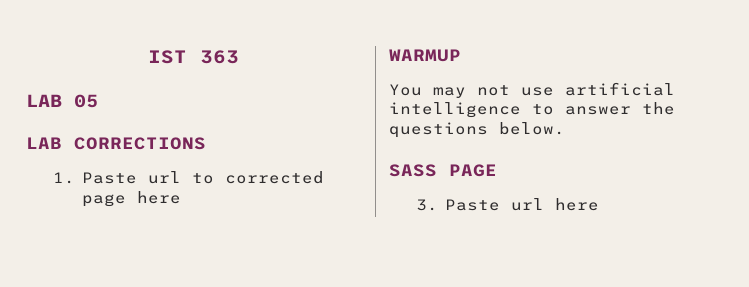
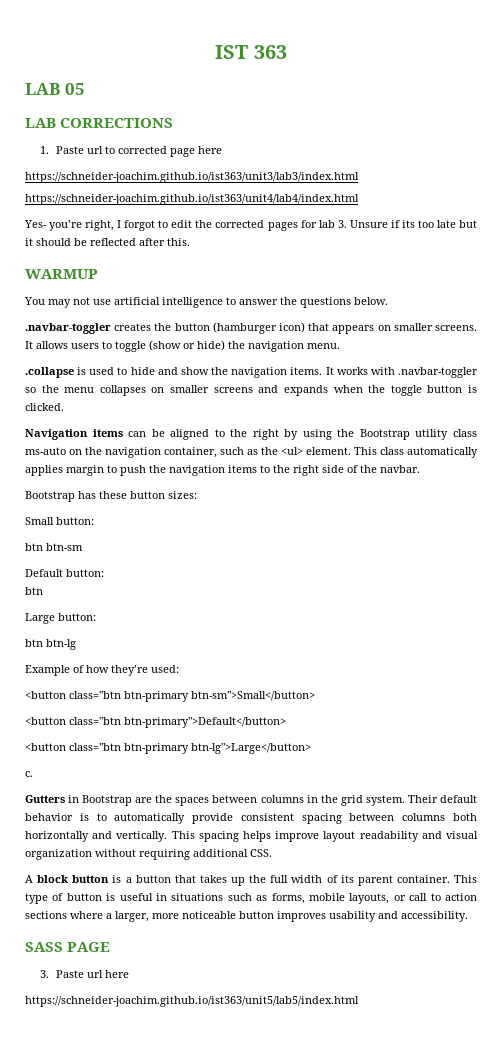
(182, 197) none -> [25,172,359,183] [25,194,359,205] [24,220,477,231] [25,238,190,246] // https://schneider-joachim.github.io/ist363/unit3/lab3/index.html // https://schneider-joachim.github.io/ist363/unit4/lab4/index.html // Yes- you’re right, I forgot to edit the corrected pages for lab 3. Unsure if its too late but it should be reflected after this.
(565, 128) none -> [25,322,477,334] [25,340,340,352] [25,367,478,378] [25,385,478,396] [25,403,64,411] [25,429,478,440] [25,447,478,458] [25,465,420,476] [25,491,197,502] [25,517,94,525] [25,543,83,551] [25,569,104,577] [25,587,43,595] [25,613,96,624] [25,639,76,650] [25,665,179,676] [25,691,315,702] [25,717,286,728] [25,743,311,754] [25,771,33,777] [25,795,478,806] [25,813,477,824] [25,831,478,842] [25,849,272,860] [25,875,477,886] [25,893,477,904] [25,911,468,922] // .navbar-toggler creates the button (hamburger icon) that appears on smaller screens. It allows users to toggle (show or hide) the navigation menu. // .collapse is used to hide and show the navigation items. It works with .navbar-toggler so the menu collapses on smaller screens and expands when the toggle button is clicked. // Navigation items can be aligned to the right by using the Bootstrap utility class ms-auto on the navigation container, such as the <ul> element. This class automatically applies margin to push the navigation items to the right side of the navbar. // Bootstrap has these button sizes: // Small button: // btn btn-sm // Default button: // btn // Large button: // btn btn-lg // Example of how they’re used: // <button class="btn btn-primary btn-sm">Small</button> // <button class="btn btn-primary">Default</button> // <button class="btn btn-primary btn-lg">Large</button> // c. // Gutters in Bootstrap are the spaces between columns in the grid system. Their default behavior is to automatically provide consistent spacing between columns both horizontally and vertically. This spacing helps improve layout readability and visual organization without requiring additional CSS. // A block button is a button that takes up the full width of its parent container. This type of button is useful in situations such as forms, mobile layouts, or call to action sections where a larger, more noticeable button improves usability and accessibility.
(600, 204) none -> [25,996,359,1007] // https://schneider-joachim.github.io/ist363/unit5/lab5/index.html

